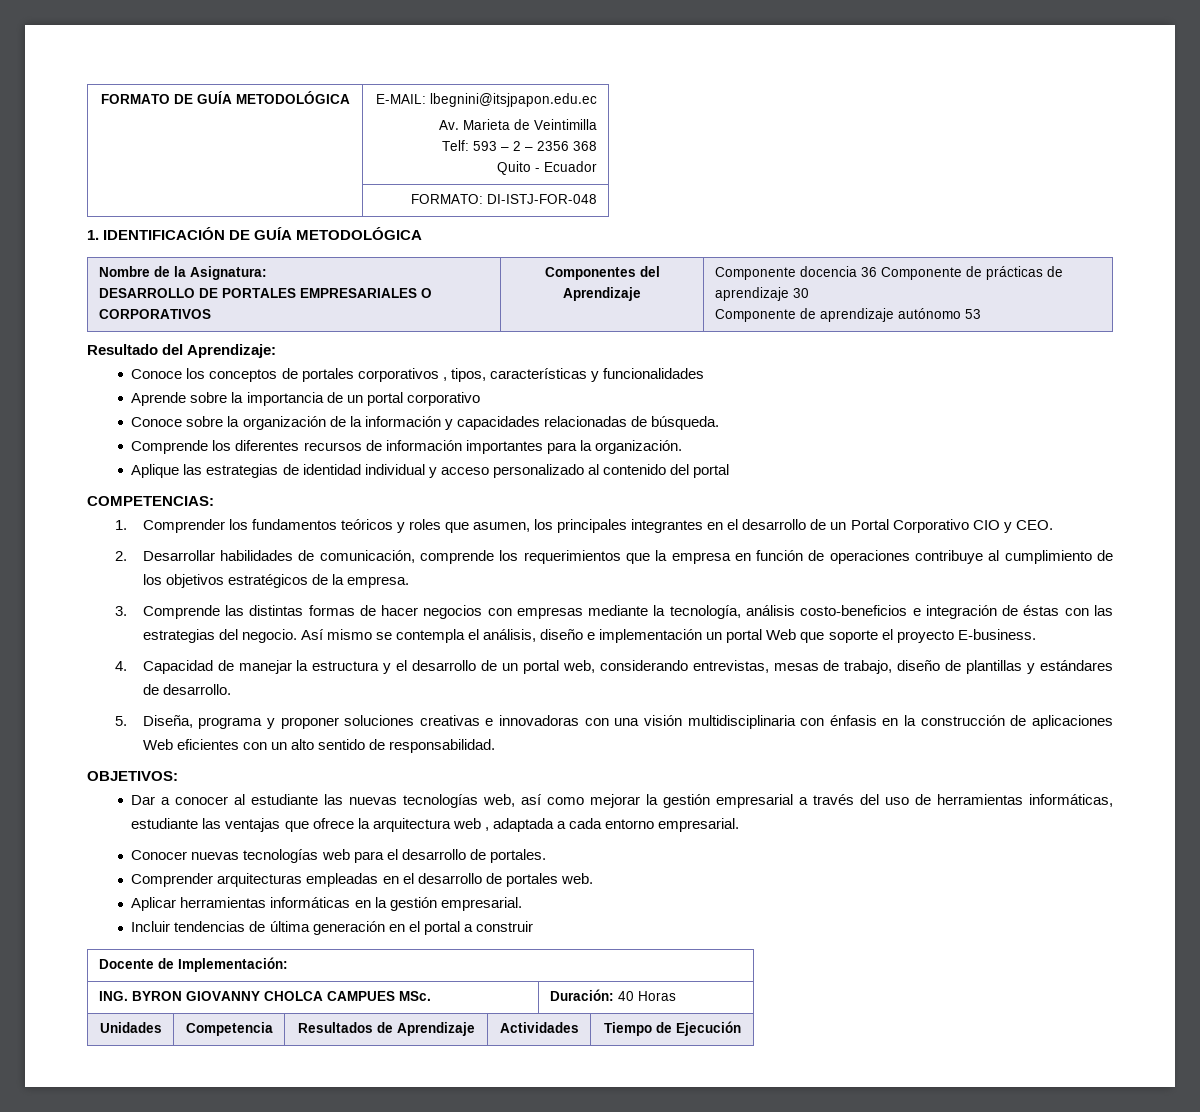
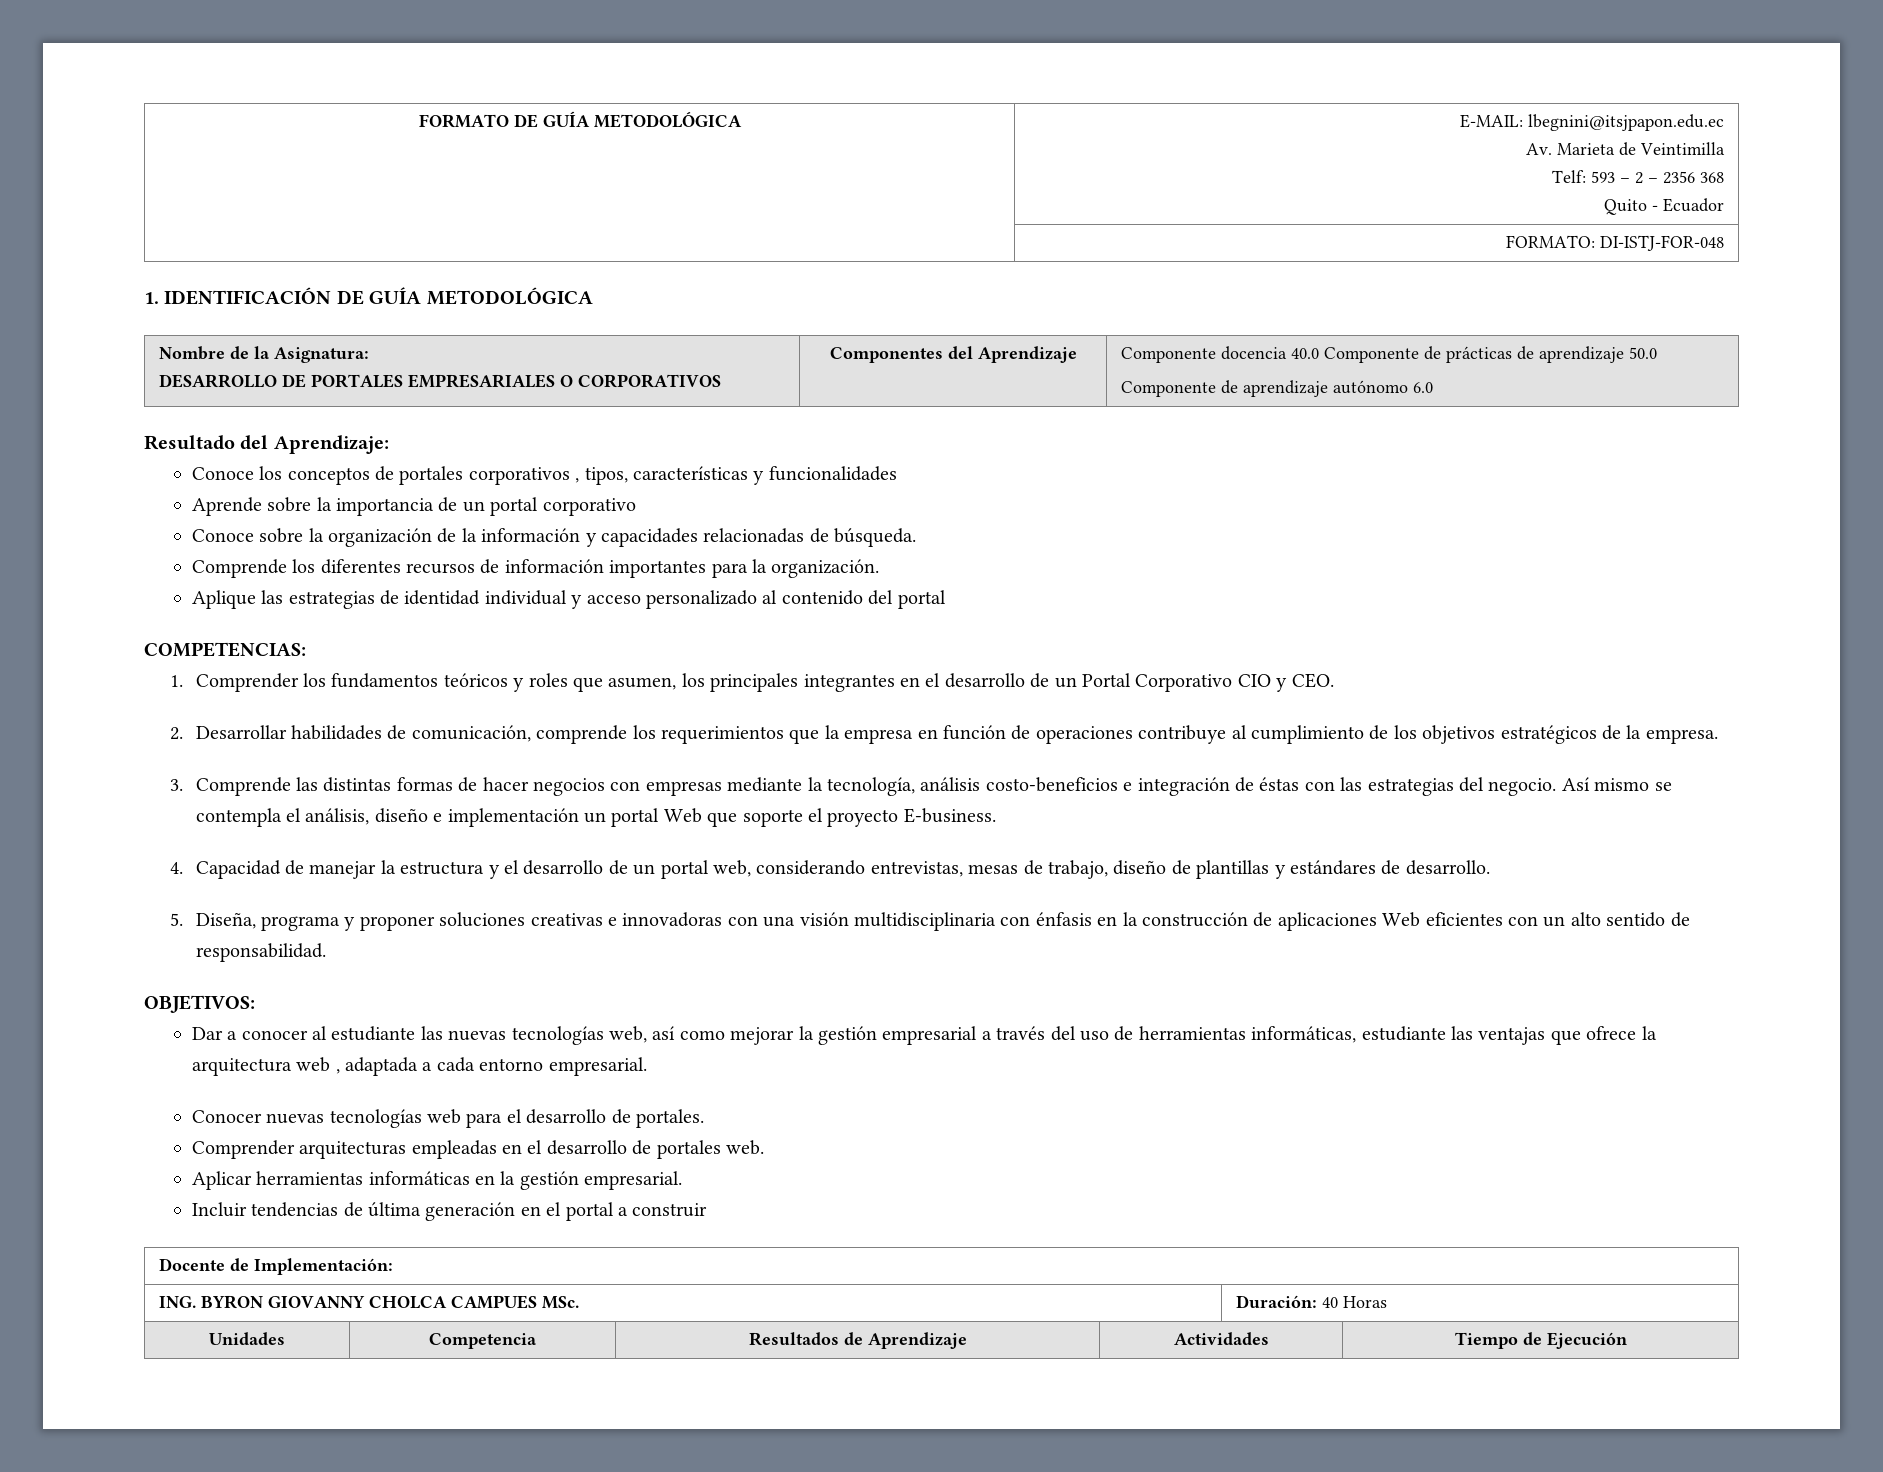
[860,267,877,277] 36 -> [1290,348,1319,359] 40.0
[792,288,809,298] 30 -> [1628,347,1657,359] 50.0
[964,309,981,319] 53 -> [1412,382,1433,393] 6.0

